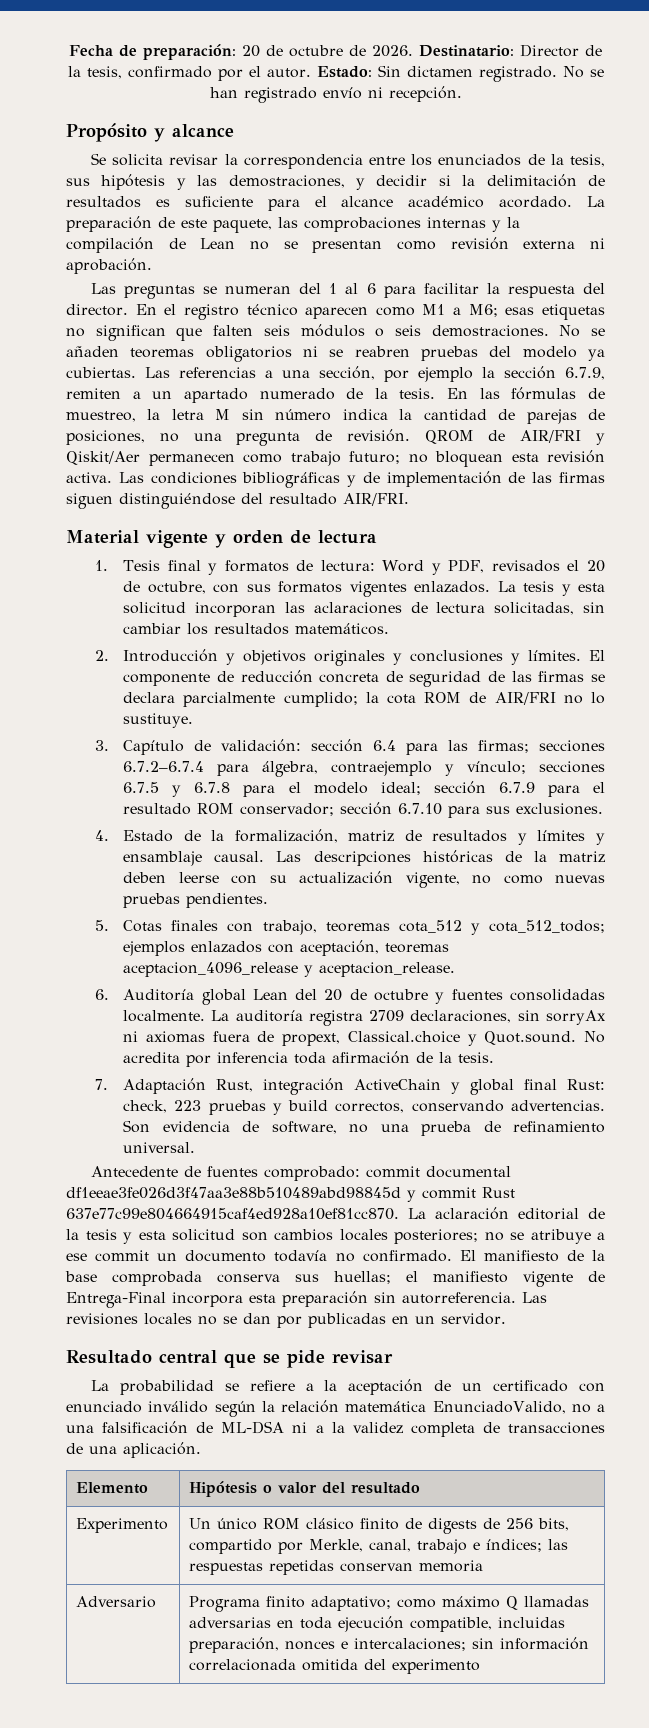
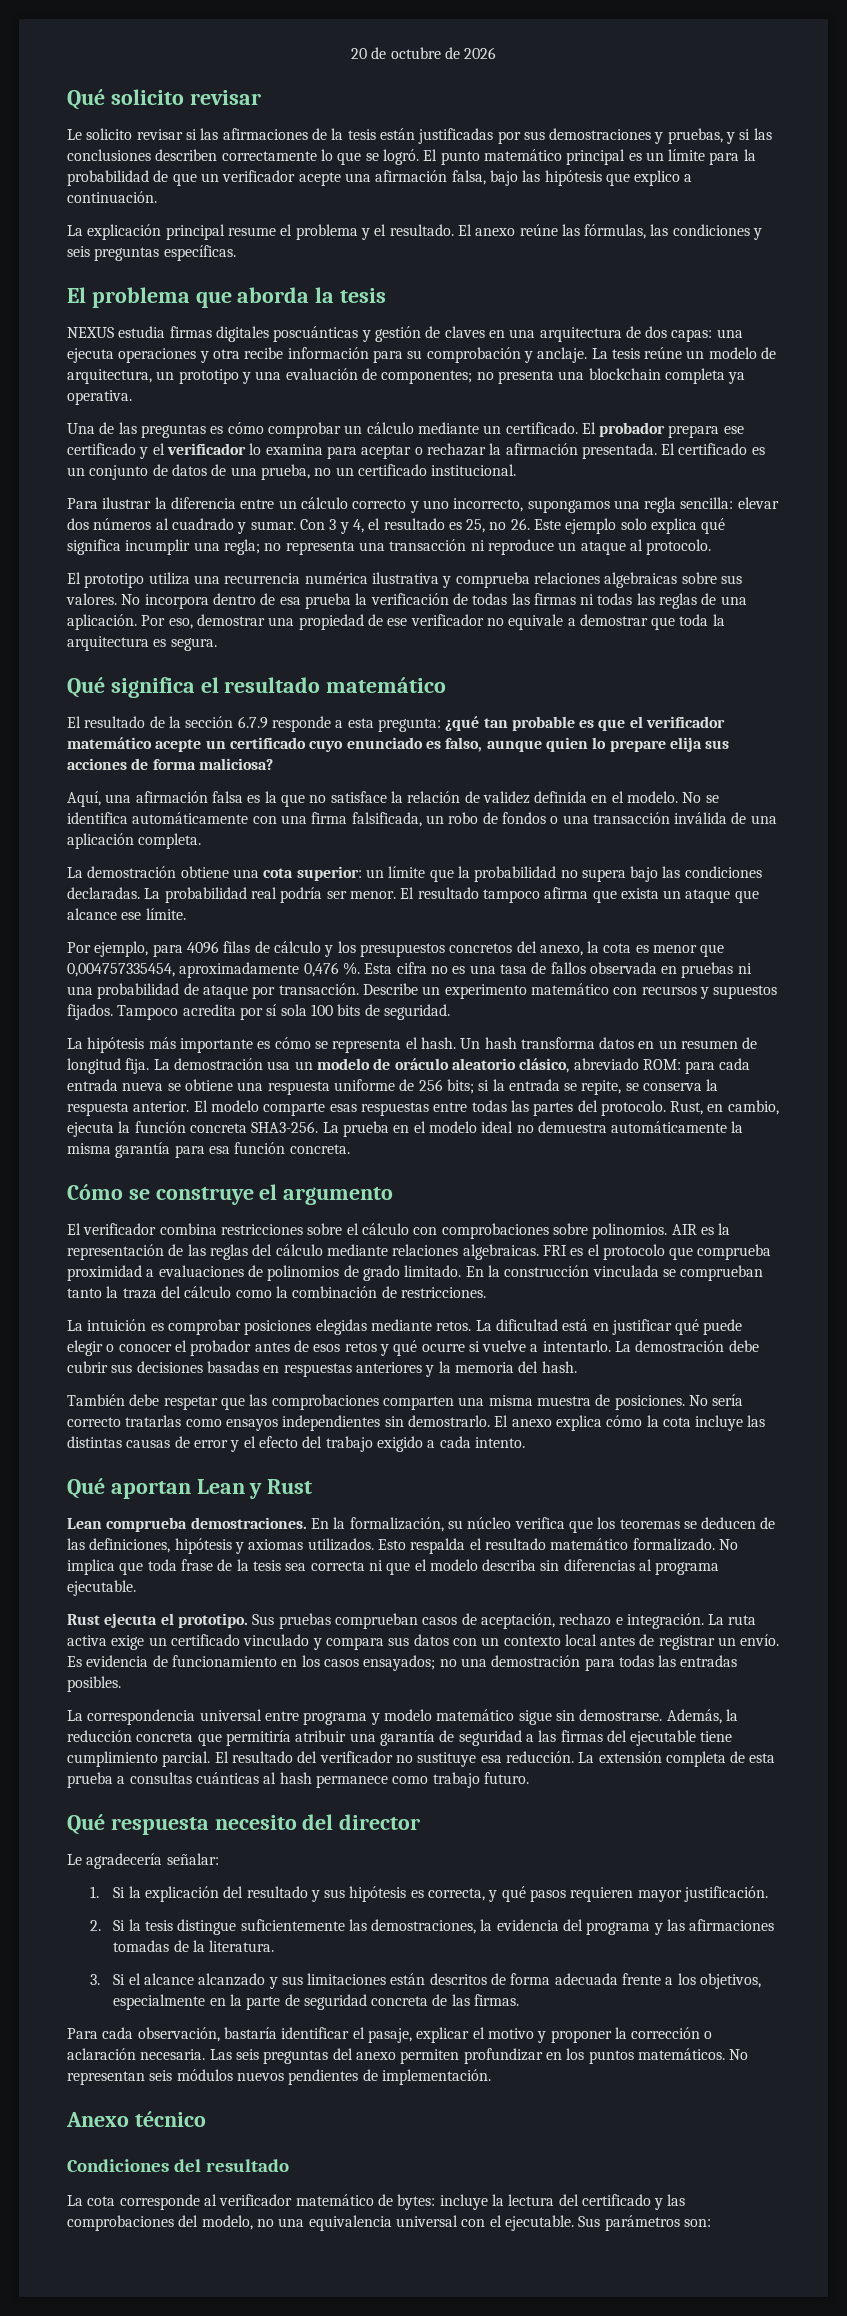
[69,44,236,60] Fecha de preparación: -> (350, 53) none
[372,44,602,57] [67,65,604,82] [209,86,462,103] [66,123,234,142] [90,153,605,169] [66,174,605,190] [66,196,605,211] [66,216,520,233] [66,237,605,253] [66,258,152,274] [90,283,605,299] [66,304,605,320] [66,324,605,341] [66,346,605,362] [66,366,605,382] [66,387,605,403] [66,409,605,424] [66,429,605,446] [66,450,605,467] [66,471,605,488] [66,493,409,509] [66,530,377,548] [94,559,606,575] [123,581,606,597] [123,602,605,617] [123,623,390,635] [94,649,605,666] [123,670,605,687] [123,692,606,707] [123,713,194,728] [94,739,605,755] [123,761,605,777] [123,781,605,797] [123,802,604,818] [94,829,605,845] [123,850,606,866] [123,871,605,888] [123,893,269,908] [94,920,605,935] [123,940,450,956] [123,962,456,977] [94,989,605,1005] [123,1010,606,1026] [123,1031,605,1046] [123,1051,495,1067] [94,1078,605,1095] [123,1100,605,1115] [123,1120,605,1136] [123,1142,196,1153] [90,1166,511,1181] [66,1187,515,1202] [66,1207,605,1220] [66,1229,605,1244] [66,1250,606,1262] [65,1271,605,1287] [66,1291,547,1308] [66,1313,506,1328] [66,1350,393,1368] [90,1379,605,1395] [66,1400,605,1417] [66,1421,606,1437] [66,1442,201,1458] [76,1482,149,1494] [189,1481,421,1497] [76,1518,169,1533] [189,1518,570,1534] [189,1539,569,1554] [189,1560,484,1575] [76,1596,157,1608] [189,1596,590,1612] [189,1616,566,1632] [189,1637,590,1653] [189,1659,481,1674] 2026. Destinatario: Director de la tesis, confirmado por el autor. Estado: Sin dictamen registrado. No se han registrado envío ni recepción. // Propósito y alcance // Se solicita revisar la correspondencia entre los enunciados de la tesis, sus hipótesis y las demostraciones, y decidir si la delimitación de resultados es suficiente para el alcance académico acordado. La preparación de este paquete, las comprobaciones internas y la compilación de Lean no se presentan como revisión externa ni aprobación. // Las preguntas se numeran del 1 al 6 para facilitar la respuesta del director. En el registro técnico aparecen como M1 a M6; esas etiquetas no significan que falten seis módulos o seis demostraciones. No se añaden teoremas obligatorios ni se reabren pruebas del modelo ya cubiertas. Las referencias a una sección, por ejemplo la sección 6.7.9, remiten a un apartado numerado de la tesis. En las fórmulas de muestreo, la letra M sin número indica la cantidad de parejas de posiciones, no una pregunta de revisión. QROM de AIR/FRI y Qiskit/Aer permanecen como trabajo futuro; no bloquean esta revisión activa. Las condiciones bibliográficas y de implementación de las firmas siguen distinguiéndose del resultado AIR/FRI. // Material vigente y orden de lectura // 1. Tesis final y formatos de lectura: Word y PDF, revisados el 20 de octubre, con sus formatos vigentes enlazados. La tesis y esta solicitud incorporan las aclaraciones de lectura solicitadas, sin cambiar los resultados matemáticos. // 2. Introducción y objetivos originales y conclusiones y límites. El componente de reducción concreta de seguridad de las firmas se declara parcialmente cumplido; la cota ROM de AIR/FRI no lo sustituye. // 3. Capítulo de validación: sección 6.4 para las firmas; secciones 6.7.2–6.7.4 para álgebra, contraejemplo y vínculo; secciones 6.7.5 y 6.7.8 para el modelo ideal; sección 6.7.9 para el resultado ROM conservador; sección 6.7.10 para sus exclusiones. // 4. Estado de la formalización, matriz de resultados y límites y ensamblaje causal. Las descripciones históricas de la matriz deben leerse con su actualización vigente, no como nuevas pruebas pendientes. // 5. Cotas finales con trabajo, teoremas cota_512 y cota_512_todos; ejemplos enlazados con aceptación, teoremas aceptacion_4096_release y aceptacion_release. // 6. Auditoría global Lean del 20 de octubre y fuentes consolidadas localmente. La auditoría registra 2709 declaraciones, sin sorryAx ni axiomas fuera de propext, Classical.choice y Quot.sound. No acredita por inferencia toda afirmación de la tesis. // 7. Adaptación Rust, integración ActiveChain y global final Rust: check, 223 pruebas y build correctos, conservando advertencias. Son evidencia de software, no una prueba de refinamiento universal. // Antecedente de fuentes comprobado: commit documental df1eeae3fe026d3f47aa3e88b510489abd98845d y commit Rust 637e77c99e804664915caf4ed928a10ef81cc870. La aclaración editorial de la tesis y esta solicitud son cambios locales posteriores; no se atribuye a ese commit un documento todavía no confirmado. El manifiesto de la base comprobada conserva sus huellas; el manifiesto vigente de Entrega-Final incorpora esta preparación sin autorreferencia. Las revisiones locales no se dan por publicadas en un servidor. // Resultado central que se pide revisar // La probabilidad se refiere a la aceptación de un certificado con enunciado inválido según la relación matemática EnunciadoValido, no a una falsificación de ML-DSA ni a la validez completa de transacciones de una aplicación. // Elemento | Hipótesis o valor del resultado // Experimento | Un único ROM clásico finito de digests de 256 bits, compartido por Merkle, canal, trabajo e índices; las respuestas repetidas conservan memoria // Adversario | Programa finito adaptativo; como máximo Q llamadas adversarias en toda ejecución compatible, incluidas preparación, nonces e intercalaciones; sin información correlacionada omitida del experimento -> [464,47,497,59] [67,89,261,110] [67,128,772,144] [67,149,756,165] [67,170,693,186] [67,191,157,203] [67,224,763,240] [67,245,236,261] [67,287,387,308] [67,326,743,342] [67,347,777,363] [67,368,746,384] [67,390,132,405] [67,422,744,438] [67,443,765,459] [67,464,517,480] [67,497,779,513] [67,518,726,534] [67,539,712,555] [67,572,742,588] [66,593,747,609] [67,614,725,630] [67,636,217,651] [67,677,447,698] [67,716,726,732] [67,737,730,752] [67,758,273,770] [67,791,719,807] [67,812,777,827] [67,833,202,849] [67,866,762,882] [67,887,759,903] [67,908,186,920] [67,941,725,957] [67,962,752,978] [67,983,778,999] [67,1004,450,1020] [67,1037,758,1053] [67,1058,751,1074] [67,1079,719,1095] [67,1100,779,1116] [67,1121,744,1137] [67,1142,350,1158] [67,1184,394,1205] [67,1223,731,1239] [67,1244,772,1260] [67,1265,764,1281] [67,1286,486,1299] [67,1319,743,1335] [67,1340,759,1356] [67,1361,577,1377] [67,1394,744,1410] [67,1415,766,1431] [67,1436,525,1452] [67,1478,313,1499] [67,1517,776,1533] [67,1538,738,1554] [67,1559,720,1575] [67,1580,136,1596] [67,1613,757,1629] [67,1634,780,1650] [67,1655,738,1671] [67,1676,121,1692] [67,1709,738,1725] [67,1730,733,1746] [67,1751,776,1767] [67,1772,529,1788] [67,1814,421,1835] [67,1853,219,1869] [90,1886,769,1902] [90,1919,775,1935] [113,1940,275,1952] [90,1973,762,1989] [113,1994,520,2010] [67,2027,713,2043] [67,2048,749,2064] [67,2069,491,2085] [66,2111,206,2127] [67,2159,289,2172] [67,2194,686,2210] [67,2215,711,2231] 2026 // Qué solicito revisar // Le solicito revisar si las afirmaciones de la tesis están justificadas por sus demostraciones y pruebas, y si las conclusiones describen correctamente lo que se logró. El punto matemático principal es un límite para la probabilidad de que un verificador acepte una afirmación falsa, bajo las hipótesis que explico a continuación. // La explicación principal resume el problema y el resultado. El anexo reúne las fórmulas, las condiciones y seis preguntas específicas. // El problema que aborda la tesis // NEXUS estudia firmas digitales poscuánticas y gestión de claves en una arquitectura de dos capas: una ejecuta operaciones y otra recibe información para su comprobación y anclaje. La tesis reúne un modelo de arquitectura, un prototipo y una evaluación de componentes; no presenta una blockchain completa ya operativa. // Una de las preguntas es cómo comprobar un cálculo mediante un certificado. El probador prepara ese certificado y el verificador lo examina para aceptar o rechazar la afirmación presentada. El certificado es un conjunto de datos de una prueba, no un certificado institucional. // Para ilustrar la diferencia entre un cálculo correcto y uno incorrecto, supongamos una regla sencilla: elevar dos números al cuadrado y sumar. Con 3 y 4, el resultado es 25, no 26. Este ejemplo solo explica qué significa incumplir una regla; no representa una transacción ni reproduce un ataque al protocolo. // El prototipo utiliza una recurrencia numérica ilustrativa y comprueba relaciones algebraicas sobre sus valores. No incorpora dentro de esa prueba la verificación de todas las firmas ni todas las reglas de una aplicación. Por eso, demostrar una propiedad de ese verificador no equivale a demostrar que toda la arquitectura es segura. // Qué significa el resultado matemático // El resultado de la sección 6.7.9 responde a esta pregunta: ¿qué tan probable es que el verificador matemático acepte un certificado cuyo enunciado es falso, aunque quien lo prepare elija sus acciones de forma maliciosa? // Aquí, una afirmación falsa es la que no satisface la relación de validez definida en el modelo. No se identifica automáticamente con una firma falsificada, un robo de fondos o una transacción inválida de una aplicación completa. // La demostración obtiene una cota superior: un límite que la probabilidad no supera bajo las condiciones declaradas. La probabilidad real podría ser menor. El resultado tampoco afirma que exista un ataque que alcance ese límite. // Por ejemplo, para 4096 filas de cálculo y los presupuestos concretos del anexo, la cota es menor que 0,004757335454, aproximadamente 0,476 %. Esta cifra no es una tasa de fallos observada en pruebas ni una probabilidad de ataque por transacción. Describe un experimento matemático con recursos y supuestos fijados. Tampoco acredita por sí sola 100 bits de seguridad. // La hipótesis más importante es cómo se representa el hash. Un hash transforma datos en un resumen de longitud fija. La demostración usa un modelo de oráculo aleatorio clásico, abreviado ROM: para cada entrada nueva se obtiene una respuesta uniforme de 256 bits; si la entrada se repite, se conserva la respuesta anterior. El modelo comparte esas respuestas entre todas las partes del protocolo. Rust, en cambio, ejecuta la función concreta SHA3-256. La prueba en el modelo ideal no demuestra automáticamente la misma garantía para esa función concreta. // Cómo se construye el argumento // El verificador combina restricciones sobre el cálculo con comprobaciones sobre polinomios. AIR es la representación de las reglas del cálculo mediante relaciones algebraicas. FRI es el protocolo que comprueba proximidad a evaluaciones de polinomios de grado limitado. En la construcción vinculada se comprueban tanto la traza del cálculo como la combinación de restricciones. // La intuición es comprobar posiciones elegidas mediante retos. La dificultad está en justificar qué puede elegir o conocer el probador antes de esos retos y qué ocurre si vuelve a intentarlo. La demostración debe cubrir sus decisiones basadas en respuestas anteriores y la memoria del hash. // También debe respetar que las comprobaciones comparten una misma muestra de posiciones. No sería correcto tratarlas como ensayos independientes sin demostrarlo. El anexo explica cómo la cota incluye las distintas causas de error y el efecto del trabajo exigido a cada intento. // Qué aportan Lean y Rust // Lean comprueba demostraciones. En la formalización, su núcleo verifica que los teoremas se deducen de las definiciones, hipótesis y axiomas utilizados. Esto respalda el resultado matemático formalizado. No implica que toda frase de la tesis sea correcta ni que el modelo describa sin diferencias al programa ejecutable. // Rust ejecuta el prototipo. Sus pruebas comprueban casos de aceptación, rechazo e integración. La ruta activa exige un certificado vinculado y compara sus datos con un contexto local antes de registrar un envío. Es evidencia de funcionamiento en los casos ensayados; no una demostración para todas las entradas posibles. // La correspondencia universal entre programa y modelo matemático sigue sin demostrarse. Además, la reducción concreta que permitiría atribuir una garantía de seguridad a las firmas del ejecutable tiene cumplimiento parcial. El resultado del verificador no sustituye esa reducción. La extensión completa de esta prueba a consultas cuánticas al hash permanece como trabajo futuro. // Qué respuesta necesito del director // Le agradecería señalar: // 1. Si la explicación del resultado y sus hipótesis es correcta, y qué pasos requieren mayor justificación. // 2. Si la tesis distingue suficientemente las demostraciones, la evidencia del programa y las afirmaciones tomadas de la literatura. // 3. Si el alcance alcanzado y sus limitaciones están descritos de forma adecuada frente a los objetivos, especialmente en la parte de seguridad concreta de las firmas. // Para cada observación, bastaría identificar el pasaje, explicar el motivo y proponer la corrección o aclaración necesaria. Las seis preguntas del anexo permiten profundizar en los puntos matemáticos. No representan seis módulos nuevos pendientes de implementación. // Anexo técnico // Condiciones del resultado // La cota corresponde al verificador matemático de bytes: incluye la lectura del certificado y las comprobaciones del modelo, no una equivalencia universal con el ejecutable. Sus parámetros son:

